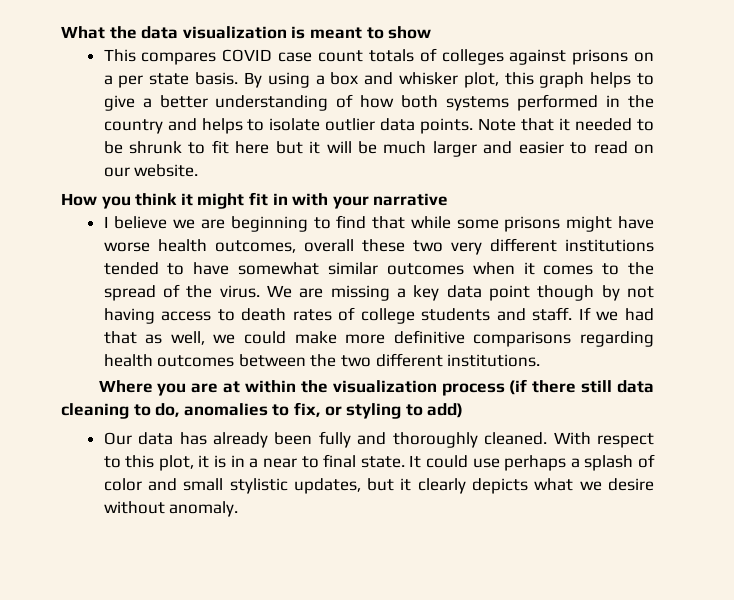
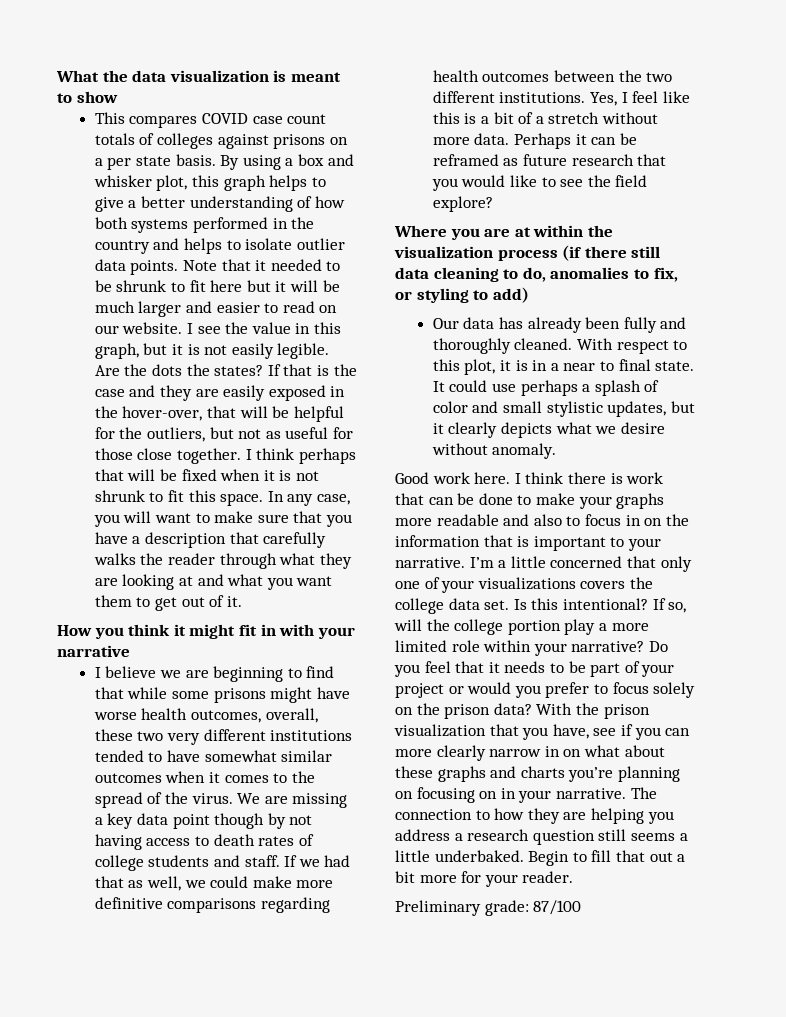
(199, 170) none -> [187,322,341,334] [94,343,330,359] [94,364,357,376] [94,385,346,401] [94,406,344,422] [94,427,353,442] [94,448,356,464] [94,469,319,481] [94,490,350,506] [93,511,352,527] [94,532,327,548] [93,553,352,569] [94,574,333,590] [94,595,242,611] I see the value in this graph, but it is not easily legible. Are the dots the states? If that is the case and they are easily exposed in the hover-over, that will be helpful for the outliers, but not as useful for those close together. I think perhaps that will be fixed when it is not shrunk to fit this space. In any case, you will want to make sure that you have a description that carefully walks the reader through what they are looking at and what you want them to get out of it.
[303,239,354,252] overall -> [265,708,318,723] overall,
(541, 360) none -> [590,91,690,106] [432,112,658,124] [432,133,637,149] [432,154,667,166] [431,175,648,191] [432,196,493,212] Yes, I feel like this is a bit of a stretch without more data. Perhaps it can be reframed as future research that you would like to see the field explore?
(239, 509) none -> [395,472,664,484] [395,493,665,509] [395,514,689,526] [395,535,661,551] [395,556,692,572] [395,577,653,593] [395,598,687,614] [394,619,649,635] [395,640,668,656] [394,661,675,677] [395,682,696,698] [395,703,650,719] [394,724,691,740] [395,745,665,761] [395,766,680,782] [395,787,657,803] [395,808,674,824] [395,829,688,845] [395,850,686,866] [395,871,574,887] [395,900,582,916] // Good work here. I think there is work that can be done to make your graphs more readable and also to focus in on the information that is important to your narrative. I’m a little concerned that only one of your visualizations covers the college data set. Is this intentional? If so, will the college portion play a more limited role within your narrative? Do you feel that it needs to be part of your project or would you prefer to focus solely on the prison data? With the prison visualization that you have, see if you can more clearly narrow in on what about these graphs and charts you’re planning on focusing on in your narrative. The connection to how they are helping you address a research question still seems a little underbaked. Begin to fill that out a bit more for your reader. // Preliminary grade: 87/100

